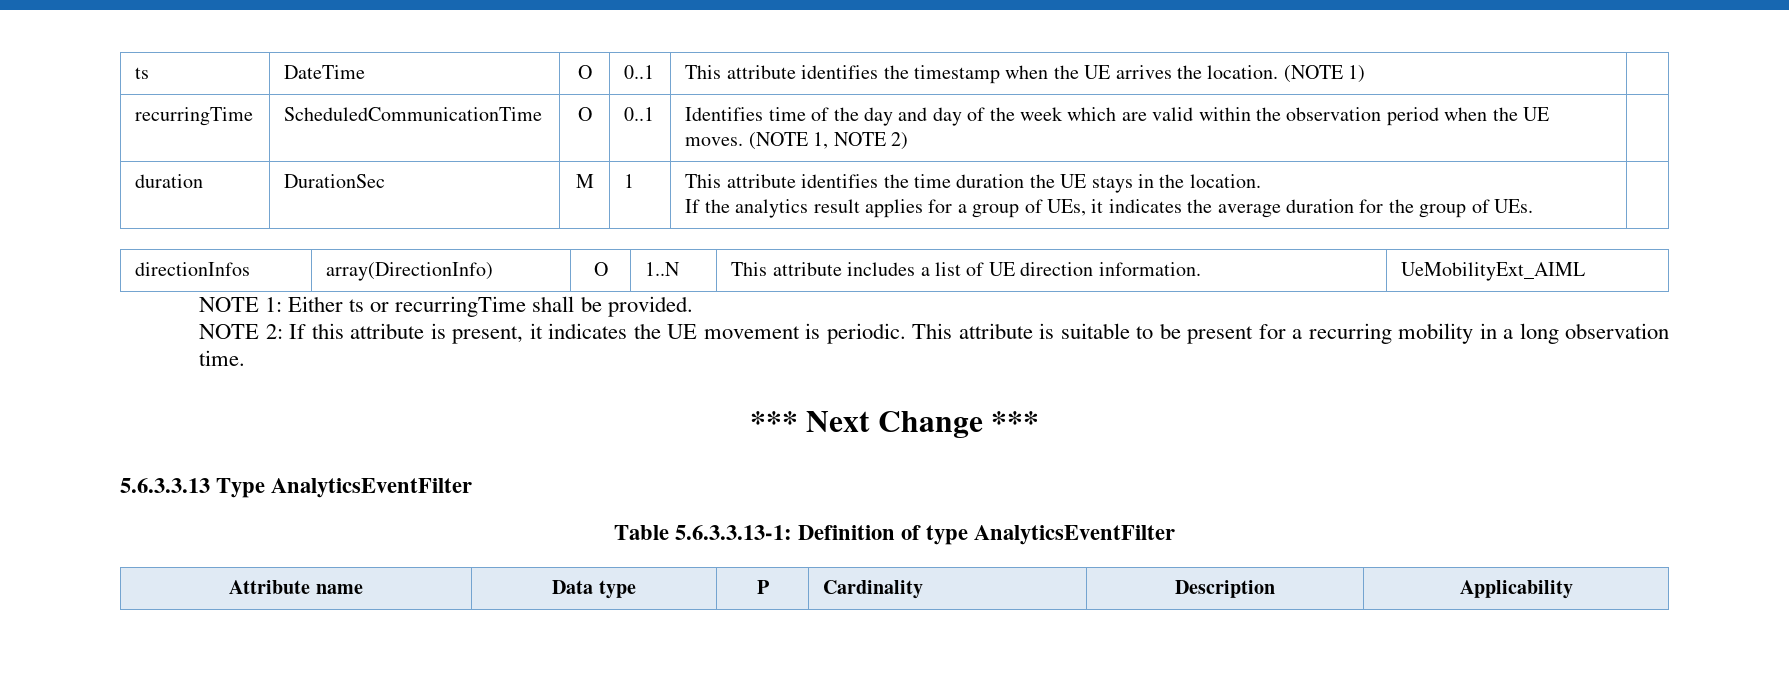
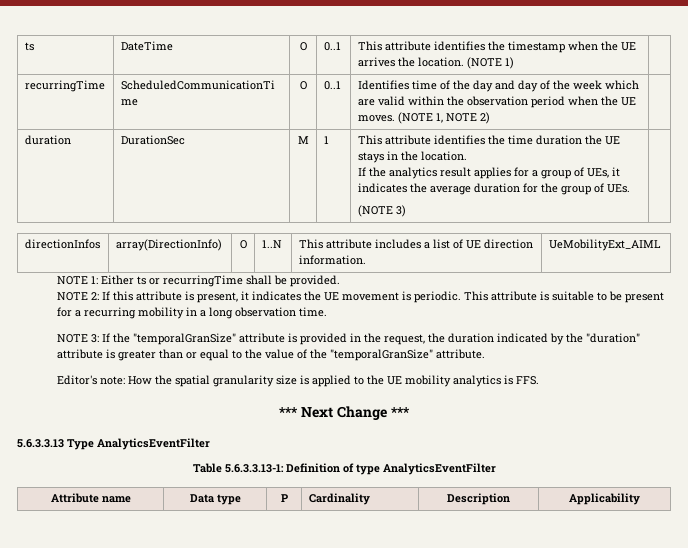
(1533, 206) none -> [357,205,406,217] // (NOTE 3)
(245, 358) none -> [57,333,641,345] [57,349,486,361] [57,375,540,387] // NOTE 3: If the "temporalGranSize" attribute is provided in the request, the duration indicated by the "duration" attribute is greater than or equal to the value of the "temporalGranSize" attribute. // Editor's note: How the spatial granularity size is applied to the UE mobility analytics is FFS.

